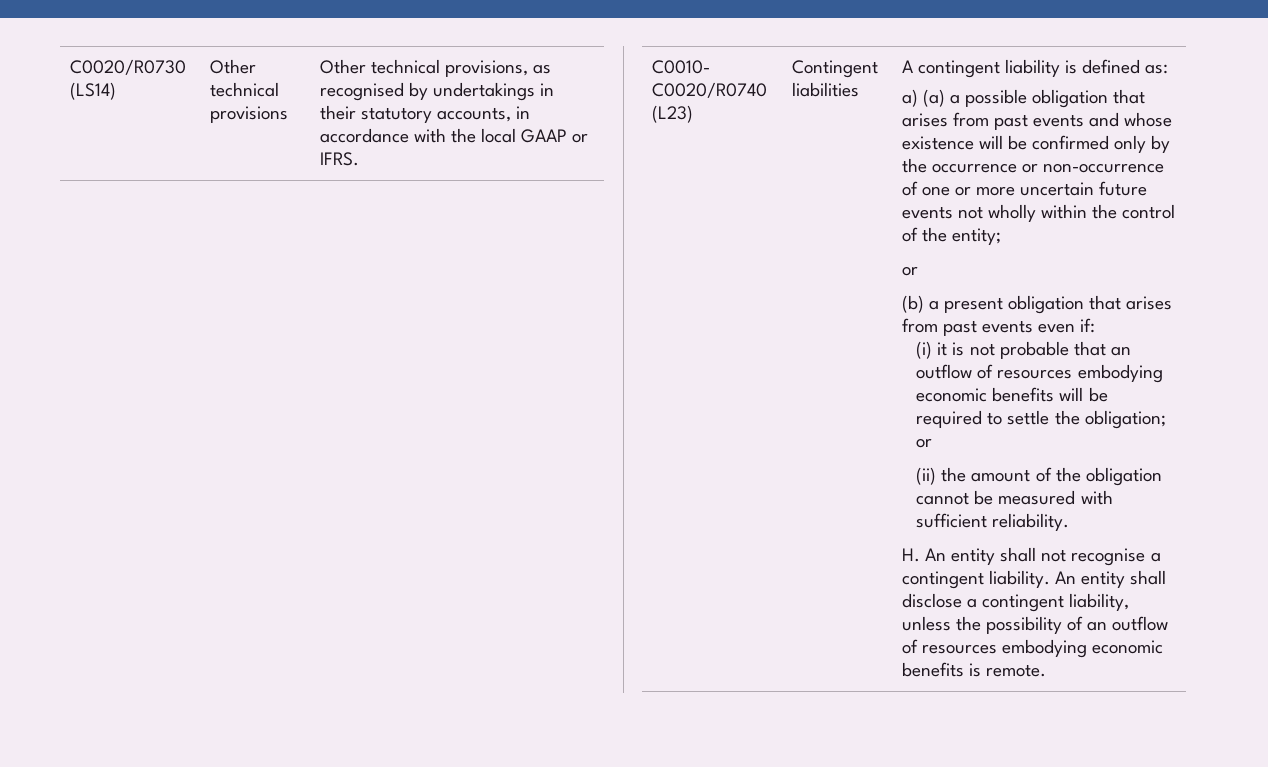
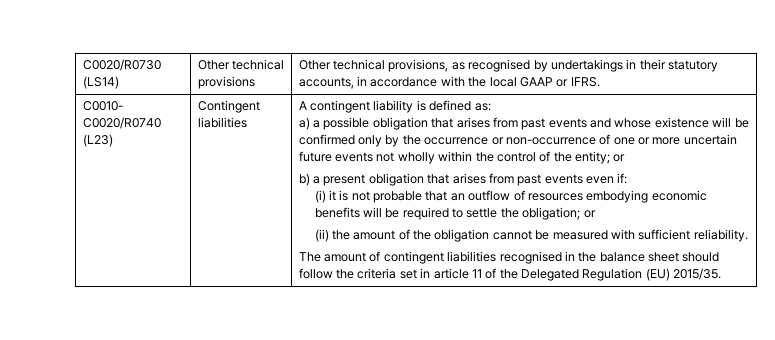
[922,89,945,107] (a) -> (310, 123) none
[901,266,918,276] [901,295,924,313] // or // (b) -> [613,154,626,162] [298,173,310,186] or // b)
[901,547,1161,566] [901,570,1167,589] [901,593,1130,612] [901,616,1169,634] [901,639,1164,658] [901,662,1046,677] H. An entity shall not recognise a contingent liability. An entity shall disclose a contingent liability, unless the possibility of an outflow of resources embodying economic benefits is remote. -> [298,251,720,264] [298,268,722,281] The amount of contingent liabilities recognised in the balance sheet should follow the criteria set in article 11 of the Delegated Regulation (EU) 2015/35.

